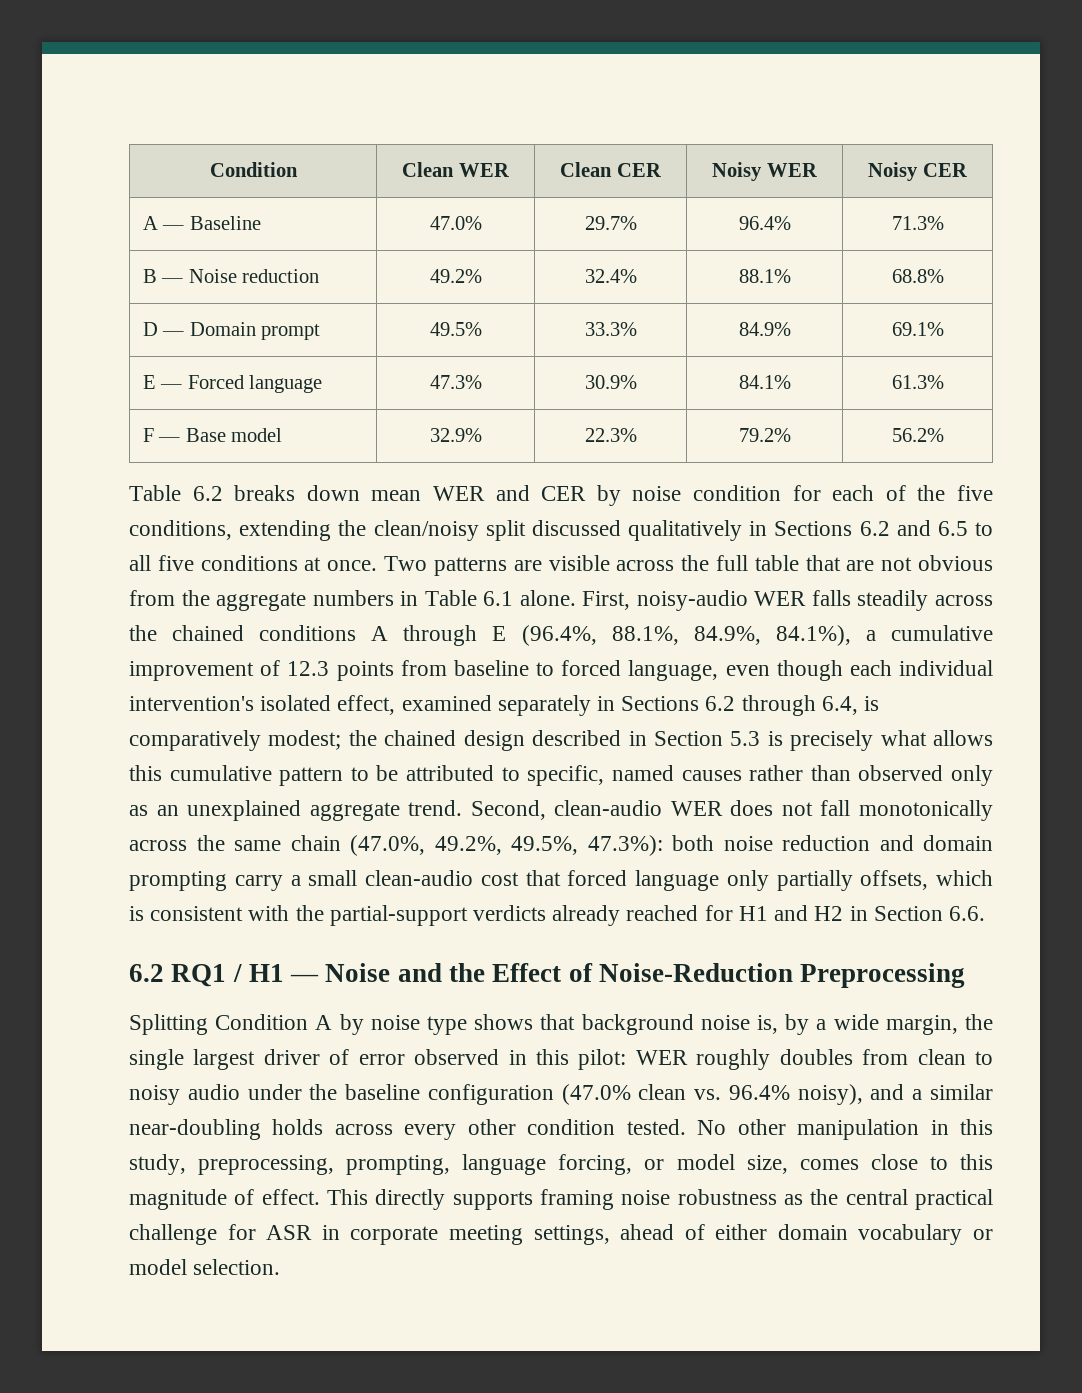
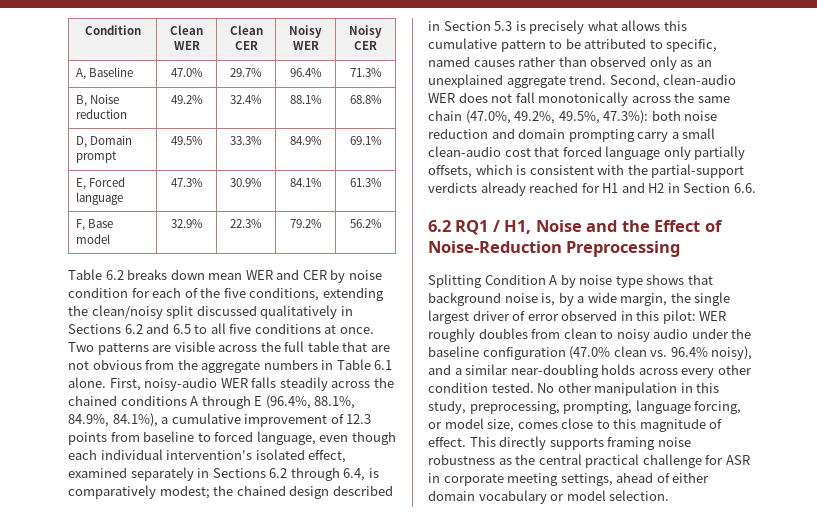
[142,216,185,230] A — -> [75,68,86,80] A,
[142,269,184,283] B — -> [75,95,87,107] B,
[142,322,185,336] D — -> [75,136,87,148] D,
[142,375,183,389] E — -> [75,178,86,190] E,
[142,428,181,442] F — -> [75,219,85,231] F,
[248,964,320,982] H1 — -> [504,220,532,234] H1,

